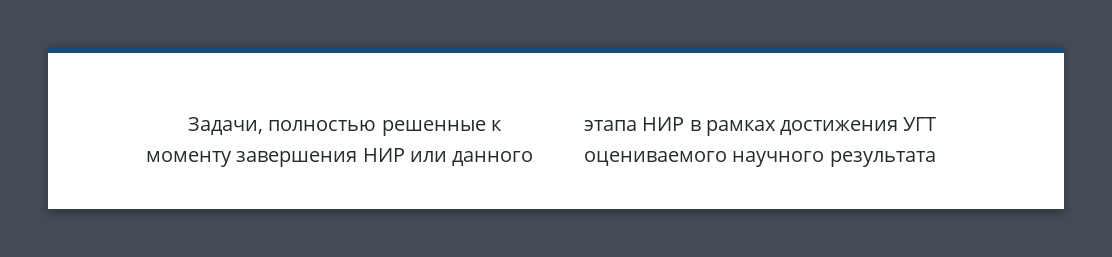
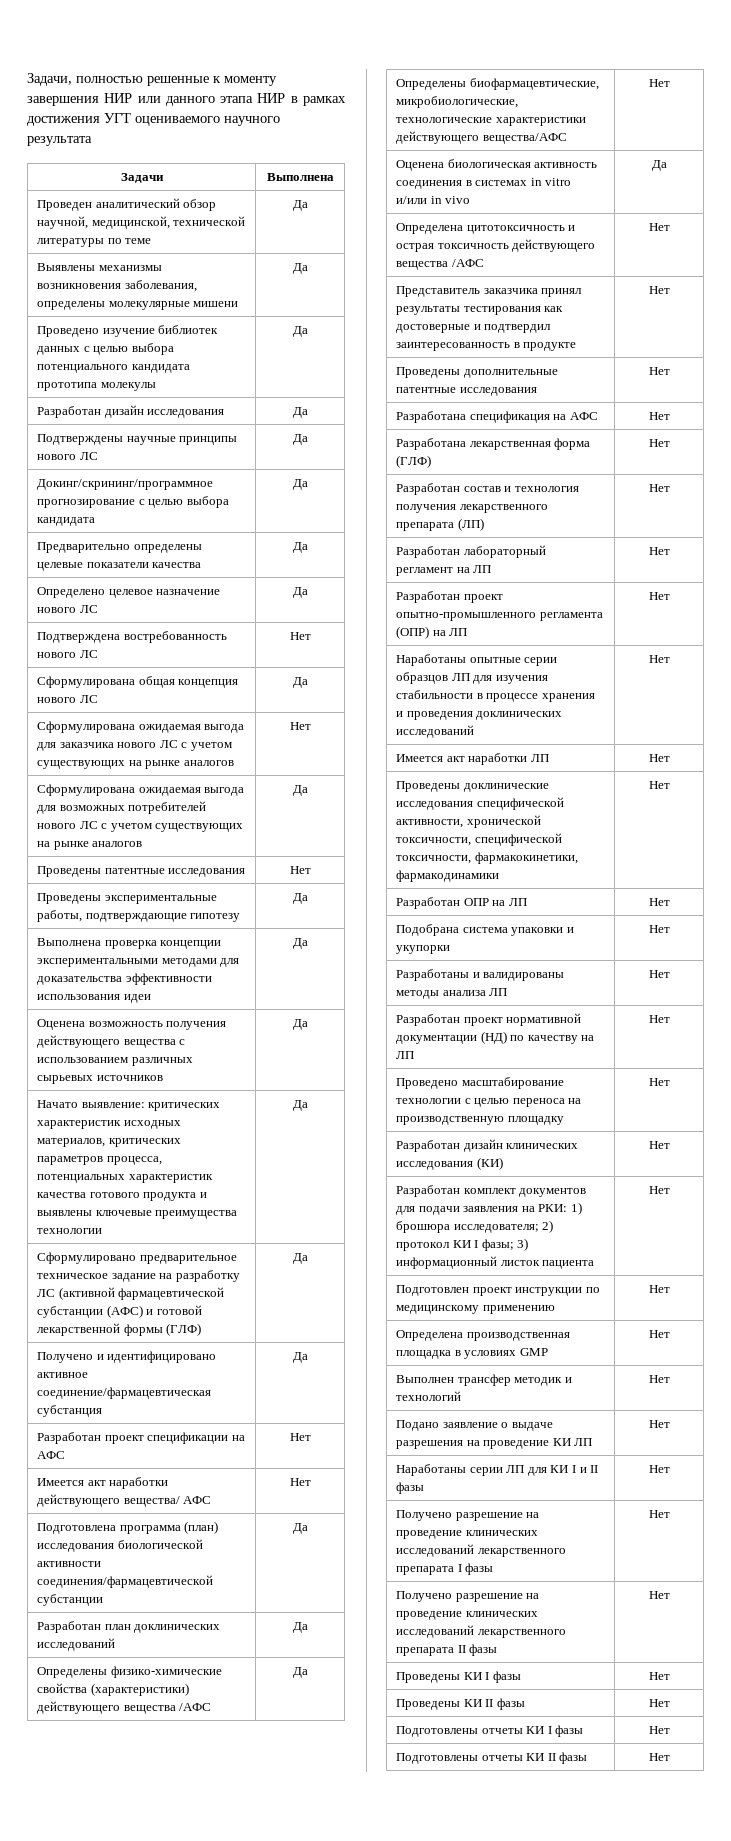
(936, 159) none -> [120,173,164,183] [266,173,334,181] [37,198,217,211] [37,216,246,229] [37,238,152,247] [292,200,308,211] [37,263,162,271] [37,280,197,292] [37,301,239,310] [292,263,308,274] [37,325,219,337] [37,343,174,355] [37,364,190,373] [37,382,156,391] [292,326,308,337] [37,405,225,418] [292,407,308,418] [37,434,238,445] [37,452,98,460] [292,434,308,445] [37,479,214,490] [37,496,229,508] [37,517,96,526] [292,479,308,490] [37,542,202,553] [37,562,202,571] [292,542,308,553] [37,587,221,598] [37,605,98,613] [292,587,308,598] [37,631,227,643] [37,650,98,658] [289,632,311,640] [37,676,239,688] [37,695,98,703] [292,677,308,688] [37,721,245,733] [37,740,232,751] [37,760,234,769] [289,722,311,730] [37,784,245,796] [37,801,207,814] [37,821,244,832] [37,841,143,850] [292,785,308,796] [37,866,246,877] [289,866,311,874] [37,893,217,904] [37,910,241,922] [292,893,308,904] [37,938,222,949] [37,958,240,967] [37,973,212,985] [37,994,151,1003] [292,938,308,949] [37,1019,227,1030] [37,1035,186,1048] [37,1057,193,1066] [37,1075,163,1084] [292,1019,308,1030] [37,1100,221,1111] [37,1120,181,1129] [37,1138,181,1147] [37,1156,162,1165] [37,1174,213,1183] [37,1192,207,1201] [37,1210,238,1219] [37,1228,103,1234] [292,1100,308,1111] [37,1252,237,1264] [37,1270,240,1282] [37,1287,225,1300] [37,1305,202,1318] [37,1323,202,1336] [292,1253,308,1264] [37,1351,217,1363] [37,1372,89,1378] [37,1387,212,1399] [37,1405,103,1417] [292,1352,308,1363] [37,1432,245,1444] [37,1451,66,1459] [289,1433,311,1441] [37,1477,169,1489] [37,1494,212,1507] [289,1478,311,1486] [37,1521,219,1534] [37,1539,203,1552] [37,1561,102,1567] [37,1575,214,1588] [37,1594,104,1606] [292,1523,308,1534] [37,1621,221,1633] [37,1638,116,1651] [292,1622,308,1633] [37,1666,222,1678] [37,1683,189,1696] [37,1701,212,1714] [292,1667,308,1678] [396,78,599,90] [396,96,519,108] [396,117,586,126] [396,131,567,144] [648,79,670,87] [396,159,598,171] [396,178,572,189] [396,196,471,204] [651,160,667,171] [396,223,576,234] [396,239,596,252] [396,259,484,270] [648,223,670,231] [396,286,583,297] [396,306,564,315] [396,324,552,333] [396,342,577,351] [648,286,670,294] [396,367,558,378] [396,387,537,396] [648,367,670,375] [396,411,598,423] [648,412,670,420] [396,438,591,450] [396,455,432,468] [648,439,670,447] [396,483,579,495] [396,504,548,513] [396,518,484,531] [648,484,670,492] [396,545,546,558] [396,565,492,576] [648,547,670,555] [396,591,503,603] [396,612,603,621] [396,626,468,639] [648,592,670,600] [396,654,558,666] [396,672,548,684] [396,690,595,702] [396,711,563,720] [396,725,475,738] [648,655,670,663] [396,753,549,765] [648,754,670,762] [396,781,549,792] [396,797,564,810] [396,815,541,828] [396,833,562,846] [396,852,578,864] [396,870,500,882] [648,781,670,789] [396,897,527,909] [648,898,670,906] [396,924,574,936] [396,945,451,954] [648,925,670,933] [396,969,565,981] [396,988,508,999] [648,970,670,978] [396,1013,582,1026] [396,1031,595,1044] [396,1051,415,1059] [648,1015,670,1023] [396,1077,564,1089] [396,1098,582,1107] [396,1116,564,1125] [648,1078,670,1086] [396,1139,579,1152] [396,1157,503,1170] [648,1141,670,1149] [396,1185,587,1197] [396,1202,582,1215] [396,1220,554,1233] [396,1238,529,1251] [396,1256,595,1269] [648,1186,670,1194] [396,1285,600,1296] [396,1305,555,1314] [648,1285,670,1293] [396,1330,570,1341] [396,1348,548,1359] [648,1330,670,1338] [396,1374,572,1386] [396,1391,462,1401] [648,1375,670,1383] [396,1420,553,1431] [396,1438,593,1449] [648,1420,670,1428] [396,1464,599,1476] [396,1482,425,1494] [648,1465,670,1473] [396,1510,540,1521] [396,1530,538,1539] [396,1544,566,1557] [396,1563,494,1575] [648,1510,670,1518] [396,1591,540,1602] [396,1611,538,1620] [396,1625,566,1638] [396,1644,498,1656] [648,1591,670,1599] [396,1671,521,1683] [648,1672,670,1680] [396,1698,525,1710] [648,1699,670,1707] [396,1725,584,1737] [648,1726,670,1734] [396,1752,588,1764] [648,1753,670,1761] // Задачи | Выполнена // Проведен аналитический обзор научной, медицинской, технической литературы по теме | Да // Выявлены механизмы возникновения заболевания, определены молекулярные мишени | Да // Проведено изучение библиотек данных с целью выбора потенциального кандидата прототипа молекулы | Да // Разработан дизайн исследования | Да // Подтверждены научные принципы нового ЛС | Да // Докинг/скрининг/программное прогнозирование с целью выбора кандидата | Да // Предварительно определены целевые показатели качества | Да // Определено целевое назначение нового ЛС | Да // Подтверждена востребованность нового ЛС | Нет // Сформулирована общая концепция нового ЛС | Да // Сформулирована ожидаемая выгода для заказчика нового ЛС с учетом существующих на рынке аналогов | Нет // Сформулирована ожидаемая выгода для возможных потребителей нового ЛС с учетом существующих на рынке аналогов | Да // Проведены патентные исследования | Нет // Проведены экспериментальные работы, подтверждающие гипотезу | Да // Выполнена проверка концепции экспериментальными методами для доказательства эффективности использования идеи | Да // Оценена возможность получения действующего вещества с использованием различных сырьевых источников | Да // Начато выявление: критических характеристик исходных материалов, критических параметров процесса, потенциальных характеристик качества готового продукта и выявлены ключевые преимущества технологии | Да // Сформулировано предварительное техническое задание на разработку ЛС (активной фармацевтической субстанции (АФС) и готовой лекарственной формы (ГЛФ) | Да // Получено и идентифицировано активное соединение/фармацевтическая субстанция | Да // Разработан проект спецификации на АФС | Нет // Имеется акт наработки действующего вещества/ АФС | Нет // Подготовлена программа (план) исследования биологической активности соединения/фармацевтической субстанции | Да // Разработан план доклинических исследований | Да // Определены физико-химические свойства (характеристики) действующего вещества /АФС | Да // Определены биофармацевтические, микробиологические, технологические характеристики действующего вещества/АФС | Нет // Оценена биологическая активность соединения в системах in vitro и/или in vivo | Да // Определена цитотоксичность и острая токсичность действующего вещества /АФС | Нет // Представитель заказчика принял результаты тестирования как достоверные и подтвердил заинтересованность в продукте | Нет // Проведены дополнительные патентные исследования | Нет // Разработана спецификация на АФС | Нет // Разработана лекарственная форма (ГЛФ) | Нет // Разработан состав и технология получения лекарственного препарата (ЛП) | Нет // Разработан лабораторный регламент на ЛП | Нет // Разработан проект опытно-промышленного регламента (ОПР) на ЛП | Нет // Наработаны опытные серии образцов ЛП для изучения стабильности в процессе хранения и проведения доклинических исследований | Нет // Имеется акт наработки ЛП | Нет // Проведены доклинические исследования специфической активности, хронической токсичности, специфической токсичности, фармакокинетики, фармакодинамики | Нет // Разработан ОПР на ЛП | Нет // Подобрана система упаковки и укупорки | Нет // Разработаны и валидированы методы анализа ЛП | Нет // Разработан проект нормативной документации (НД) по качеству на ЛП | Нет // Проведено масштабирование технологии с целью переноса на производственную площадку | Нет // Разработан дизайн клинических исследования (КИ) | Нет // Разработан комплект документов для подачи заявления на РКИ: 1) брошюра исследователя; 2) протокол КИ I фазы; 3) информационный листок пациента | Нет // Подготовлен проект инструкции по медицинскому применению | Нет // Определена производственная площадка в условиях GMP | Нет // Выполнен трансфер методик и технологий | Нет // Подано заявление о выдаче разрешения на проведение КИ ЛП | Нет // Наработаны серии ЛП для КИ I и II фазы | Нет // Получено разрешение на проведение клинических исследований лекарственного препарата I фазы | Нет // Получено разрешение на проведение клинических исследований лекарственного препарата II фазы | Нет // Проведены КИ I фазы | Нет // Проведены КИ II фазы | Нет // Подготовлены отчеты КИ I фазы | Нет // Подготовлены отчеты КИ II фазы | Нет

